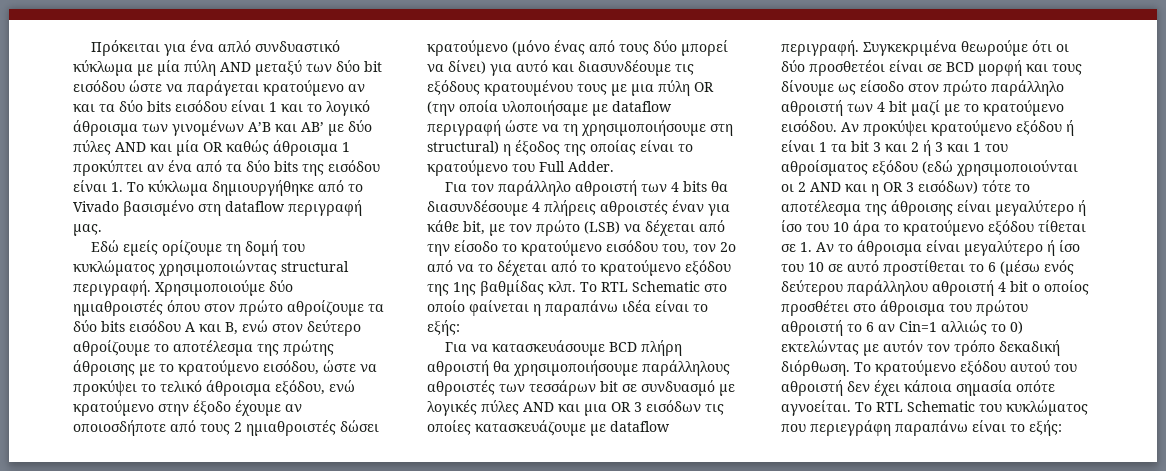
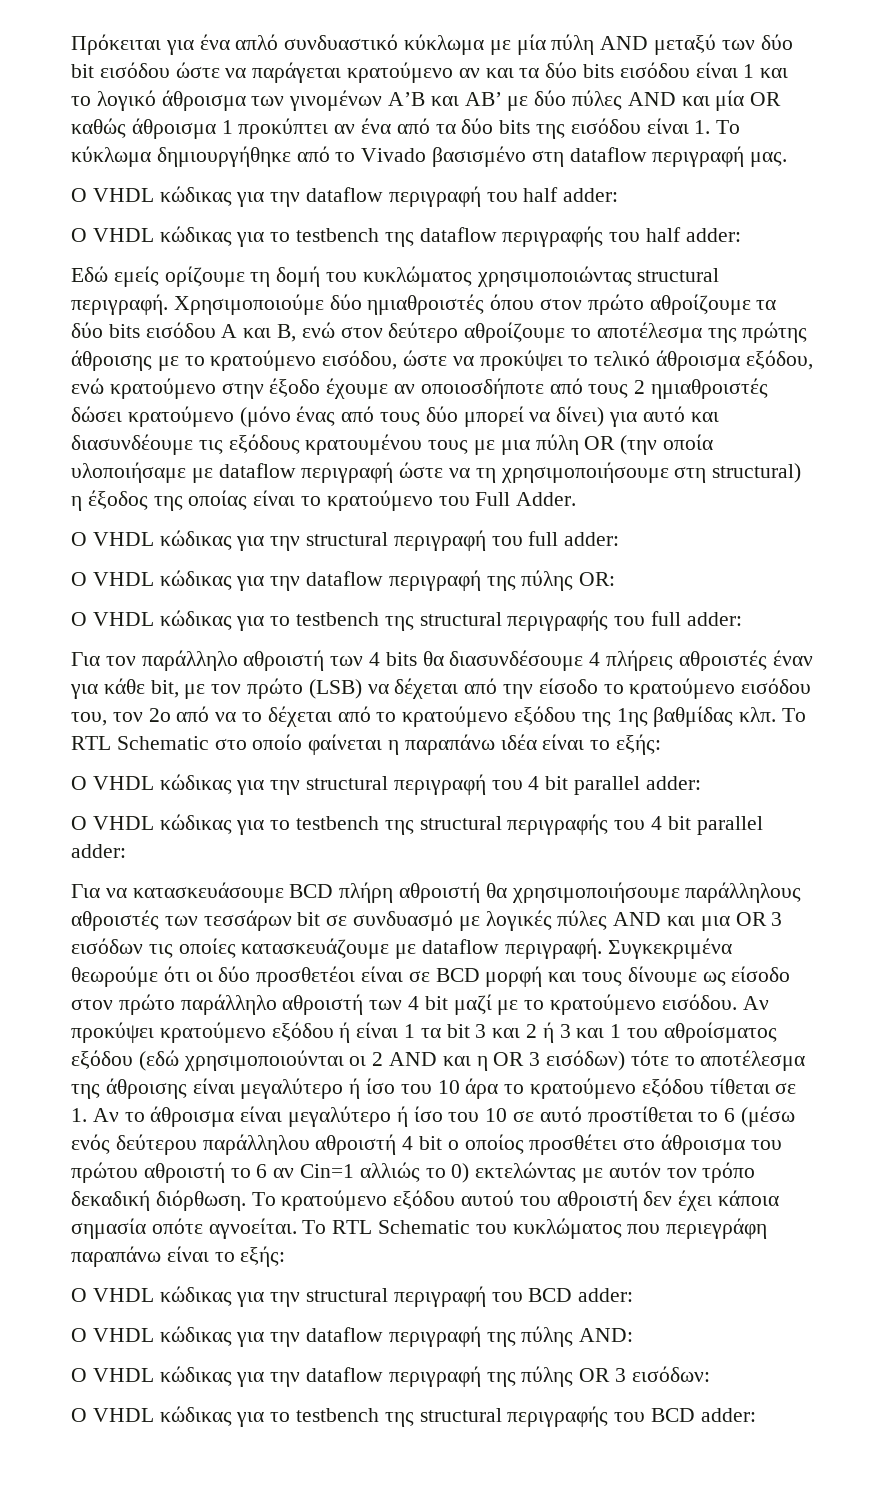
(102, 230) none -> [71,186,619,207] [71,226,741,247] // O VHDL κώδικας για την dataflow περιγραφή του half adder: // O VHDL κώδικας για τo testbench της dataflow περιγραφής του half adder:
(614, 166) none -> [71,530,620,551] [71,570,616,591] [71,610,742,631] // O VHDL κώδικας για την structural περιγραφή του full adder: // O VHDL κώδικας για την dataflow περιγραφή της πύλης OR: // O VHDL κώδικας για τo testbench της structural περιγραφής του full adder:
(460, 328) none -> [71,774,701,795] [71,814,763,835] [71,844,126,858] // O VHDL κώδικας για την structural περιγραφή του 4 bit parallel adder: // O VHDL κώδικας για τo testbench της structural περιγραφής του 4 bit parallel adder:
(1062, 428) none -> [71,1286,634,1307] [71,1326,634,1347] [71,1366,710,1387] [71,1406,756,1427] // O VHDL κώδικας για την structural περιγραφή του BCD adder: // Ο VHDL κώδικας για την dataflow περιγραφή της πύλης ΑΝD: // Ο VHDL κώδικας για την dataflow περιγραφή της πύλης OR 3 εισόδων: // O VHDL κώδικας για τo testbench της structural περιγραφής του BCD adder:

